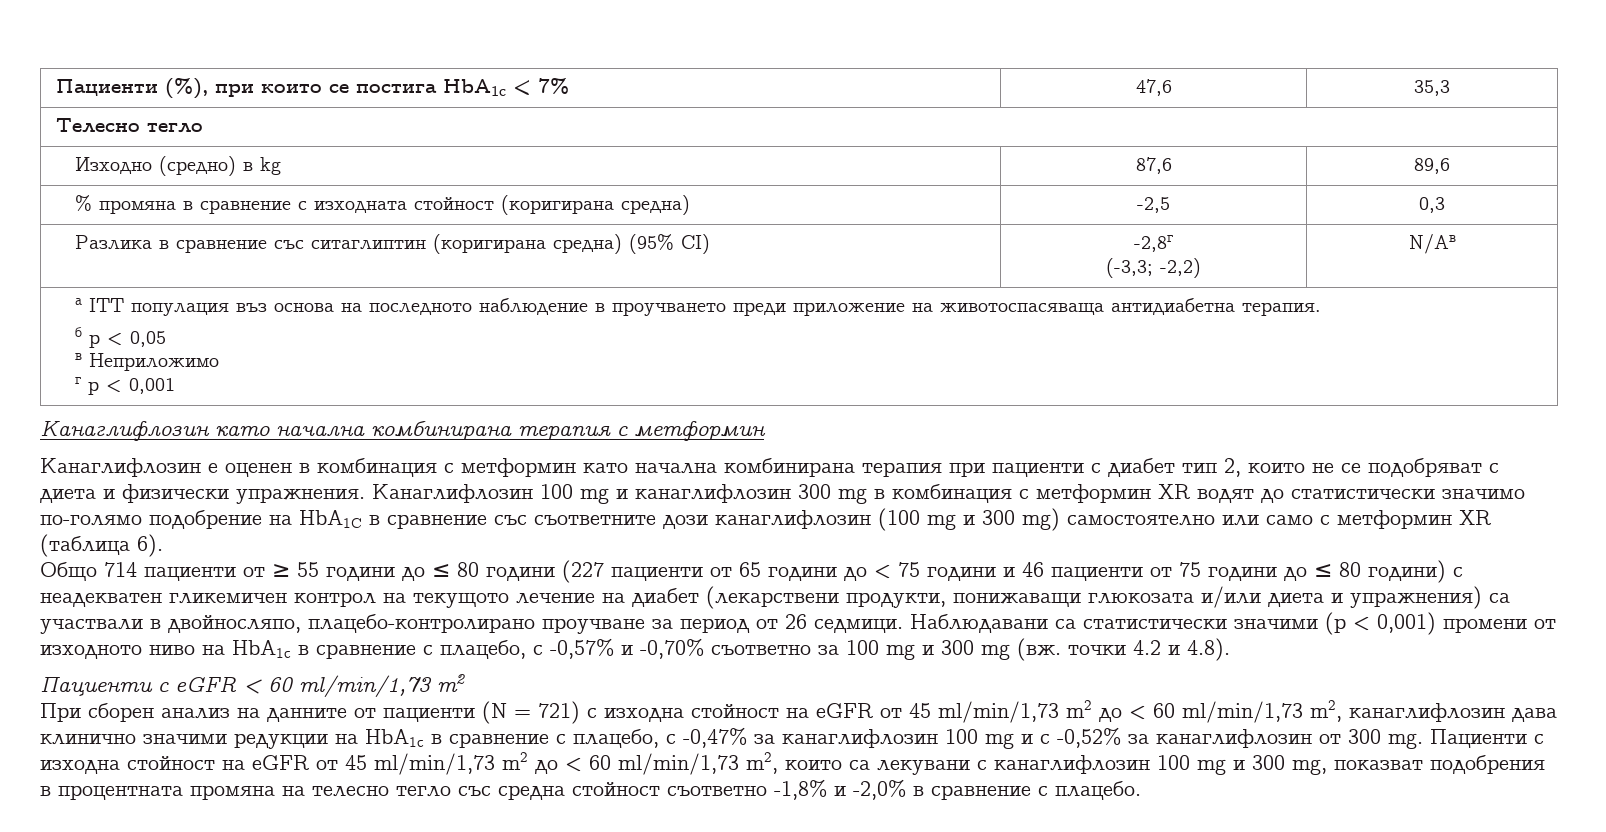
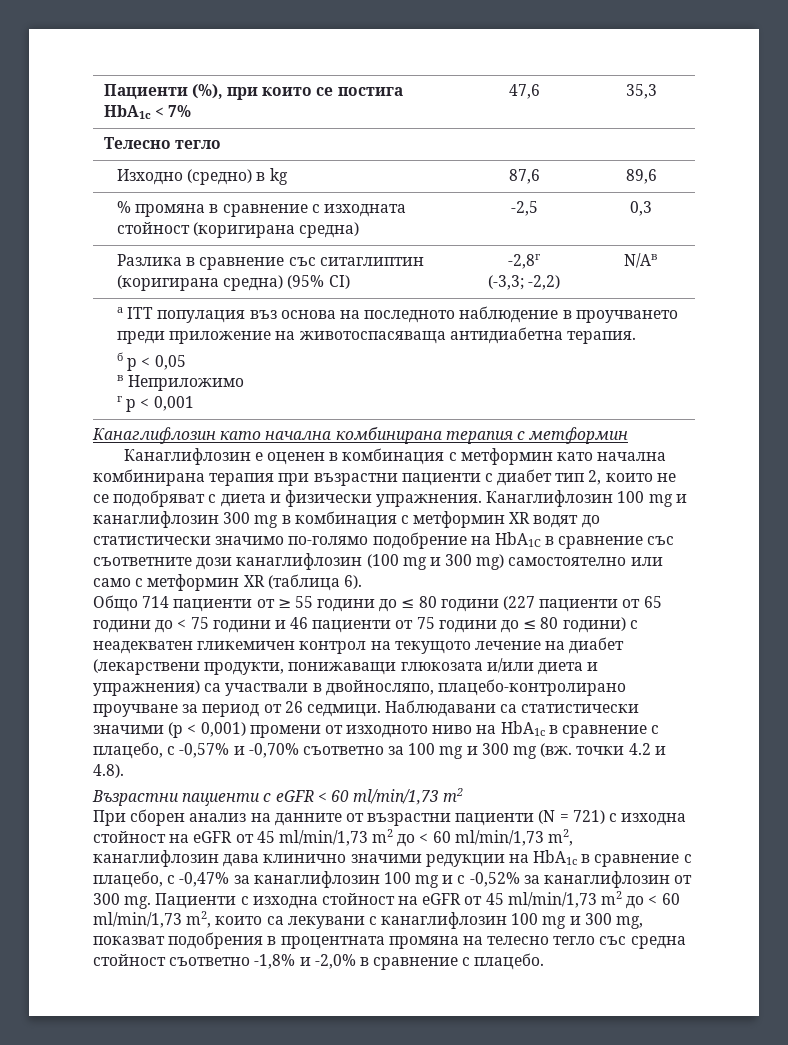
(985, 469) none -> [313,473,398,486] възрастни
[40,677,153,697] Пациенти -> [92,790,261,806] Възрастни пациенти
(376, 713) none -> [367,813,452,826] възрастни

